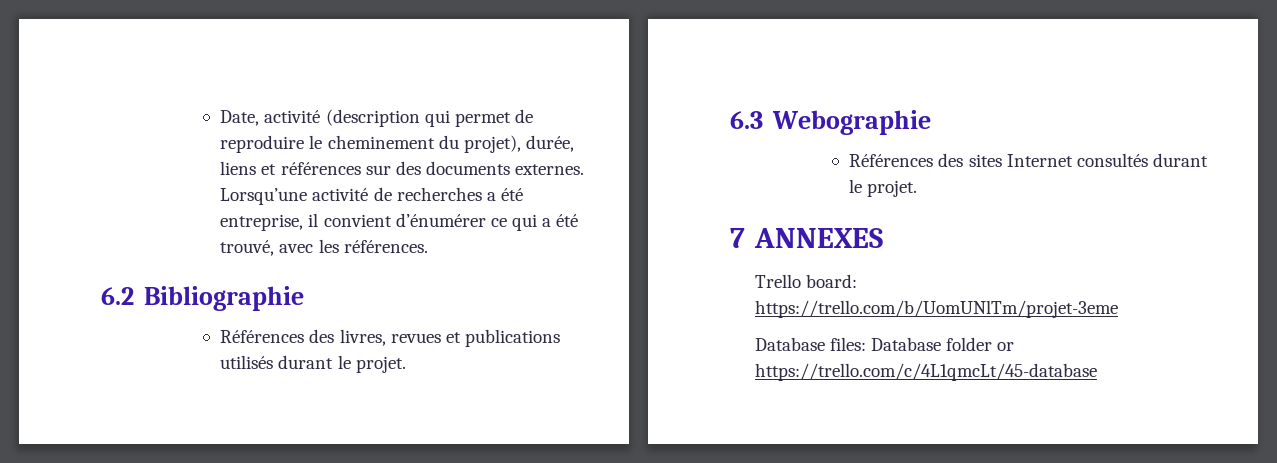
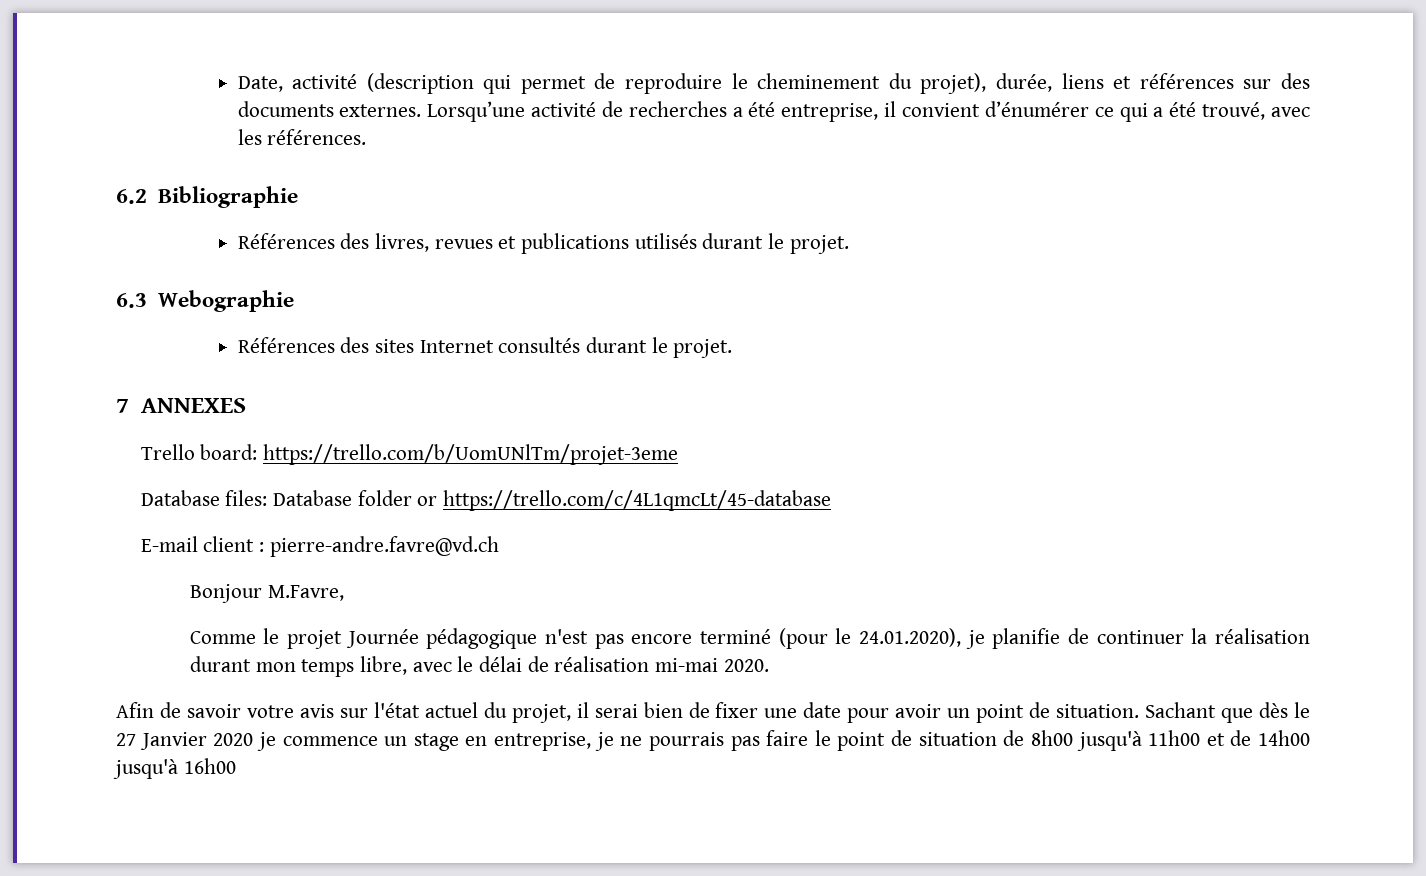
(1097, 372) none -> [140,536,499,557] [189,584,344,603] [189,628,1310,649] [189,656,769,677] [116,702,1311,723] [116,730,1310,751] [113,758,236,779] // E-mail client : pierre-andre.favre@vd.ch // Bonjour M.Favre, // Comme le projet Journée pédagogique n'est pas encore terminé (pour le 24.01.2020), je planifie de continuer la réalisation durant mon temps libre, avec le délai de réalisation mi-mai 2020. // Afin de savoir votre avis sur l'état actuel du projet, il serai bien de fixer une date pour avoir un point de situation. Sachant que dès le 27 Janvier 2020 je commence un stage en entreprise, je ne pourrais pas faire le point de situation de 8h00 jusqu'à 11h00 et de 14h00 jusqu'à 16h00

